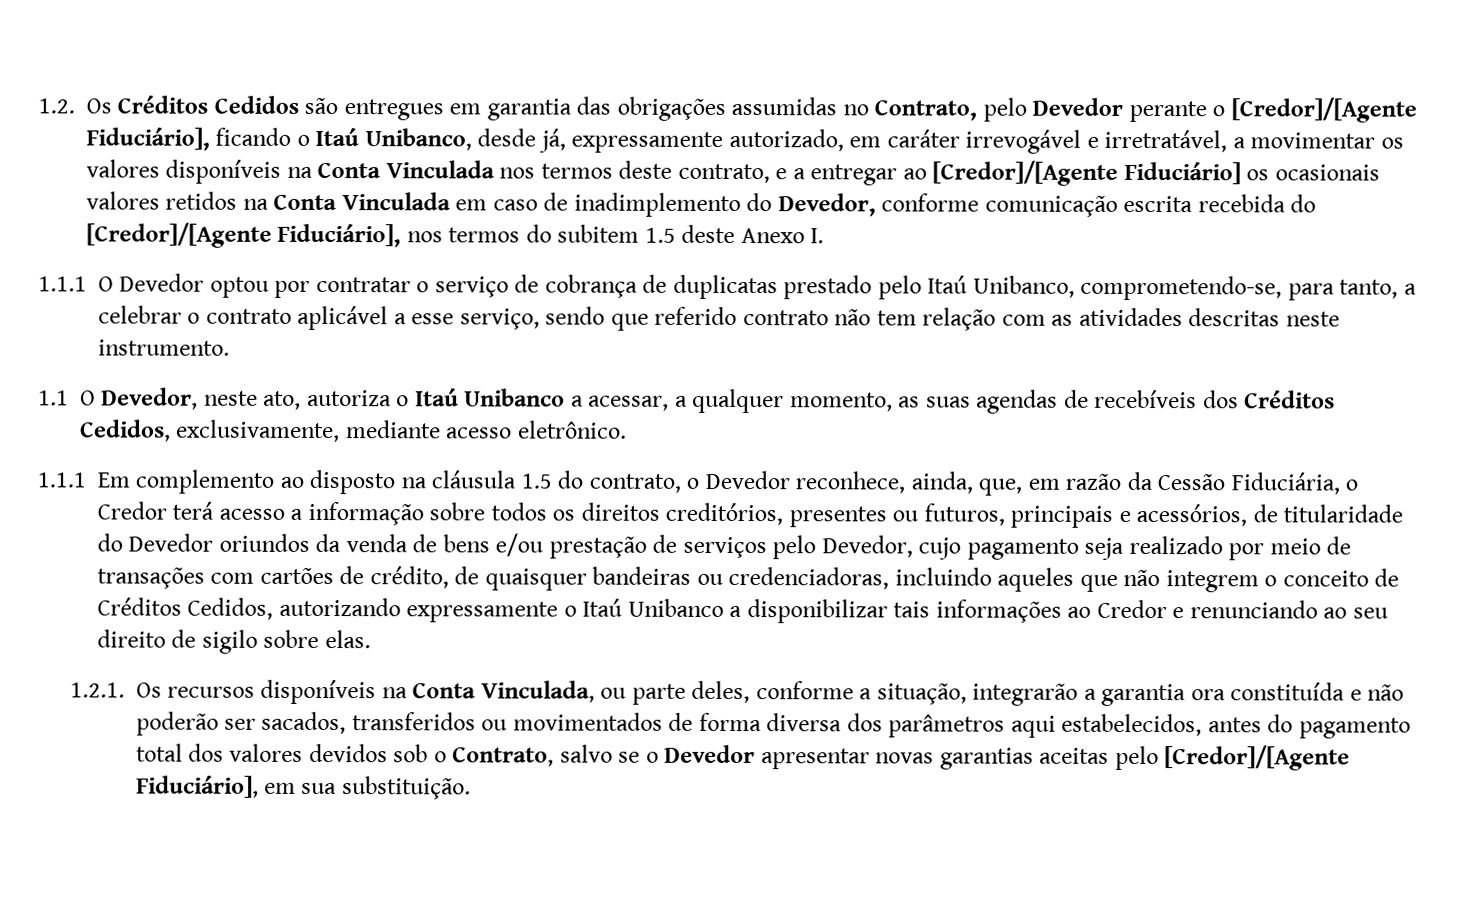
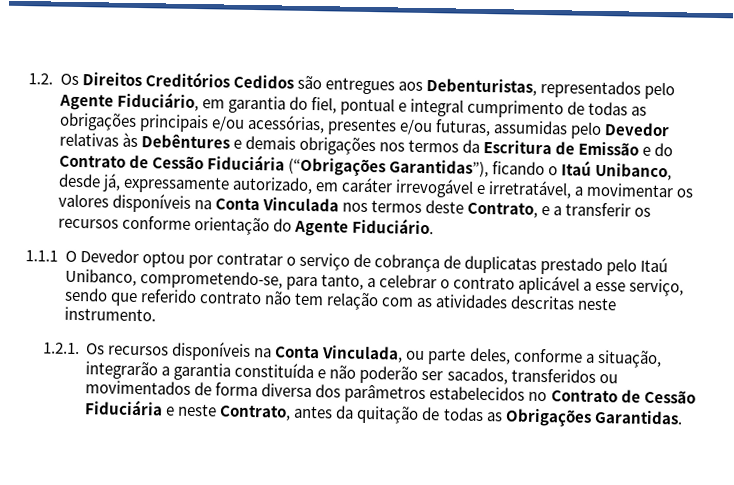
[117,95,209,114] Créditos -> [81,71,230,88] Direitos Creditórios
[449,96,1417,123] [86,127,210,151] em garantia das obrigações assumidas no Contrato, pelo Devedor perante o [Credor]/[Agente Fiduciário], -> [397,77,675,100] [58,91,648,119] [58,112,670,140] [58,132,674,157] [58,154,489,178] aos Debenturistas, representados pelo Agente Fiduciário, em garantia do fiel, pontual e integral cumprimento de todas as obrigações principais e/ou acessórias, presentes e/ou futuras, assumidas pelo Devedor relativas às Debêntures e demais obrigações nos termos da Escritura de Emissão e do Contrato de Cessão Fiduciária (“Obrigações Garantidas”),
[677,163,770,184] contrato, -> [466,201,538,218] Contrato,
[810,160,1380,186] [86,191,1317,218] [86,222,825,248] entregar ao [Credor]/[Agente Fiduciário] os ocasionais valores retidos na Conta Vinculada em caso de inadimplemento do Devedor, conforme comunicação escrita recebida do [Credor]/[Agente Fiduciário], nos termos do subitem 1.5 deste Anexo I. -> [565,202,652,217] [57,215,434,237] transferir os recursos conforme orientação do Agente Fiduciário.
[38,387,1336,414] [80,419,627,443] [37,469,1359,496] [97,501,1404,528] [97,533,1352,561] [97,566,1400,593] [97,597,1388,624] [97,629,371,654] // 1.1 O Devedor, neste ato, autoriza o Itaú Unibanco a acessar, a qualquer momento, as suas agendas de recebíveis dos Créditos Cedidos, exclusivamente, mediante acesso eletrônico. // 1.1.1 Em complemento ao disposto na cláusula 1.5 do contrato, o Devedor reconhece, ainda, que, em razão da Cessão Fiduciária, o Credor terá acesso a informação sobre todos os direitos creditórios, presentes ou futuros, principais e acessórios, de titularidade do Devedor oriundos da venda de bens e/ou prestação de serviços pelo Devedor, cujo pagamento seja realizado por meio de transações com cartões de crédito, de quaisquer bandeiras ou credenciadoras, incluindo aqueles que não integrem o conceito de Créditos Cedidos, autorizando expressamente o Itaú Unibanco a disponibilizar tais informações ao Credor e renunciando ao seu direito de sigilo sobre elas. -> (156, 314) none
[1190,689,1226,701] ora -> (232, 371) none
[1010,713,1411,739] [135,743,1351,771] [135,775,471,800] aqui estabelecidos, antes do pagamento total dos valores devidos sob o Contrato, salvo se o Devedor apresentar novas garantias aceitas pelo [Credor]/[Agente Fiduciário], em sua substituição. -> [429,386,696,404] [84,399,683,427] estabelecidos no Contrato de Cessão Fiduciária e neste Contrato, antes da quitação de todas as Obrigações Garantidas.

